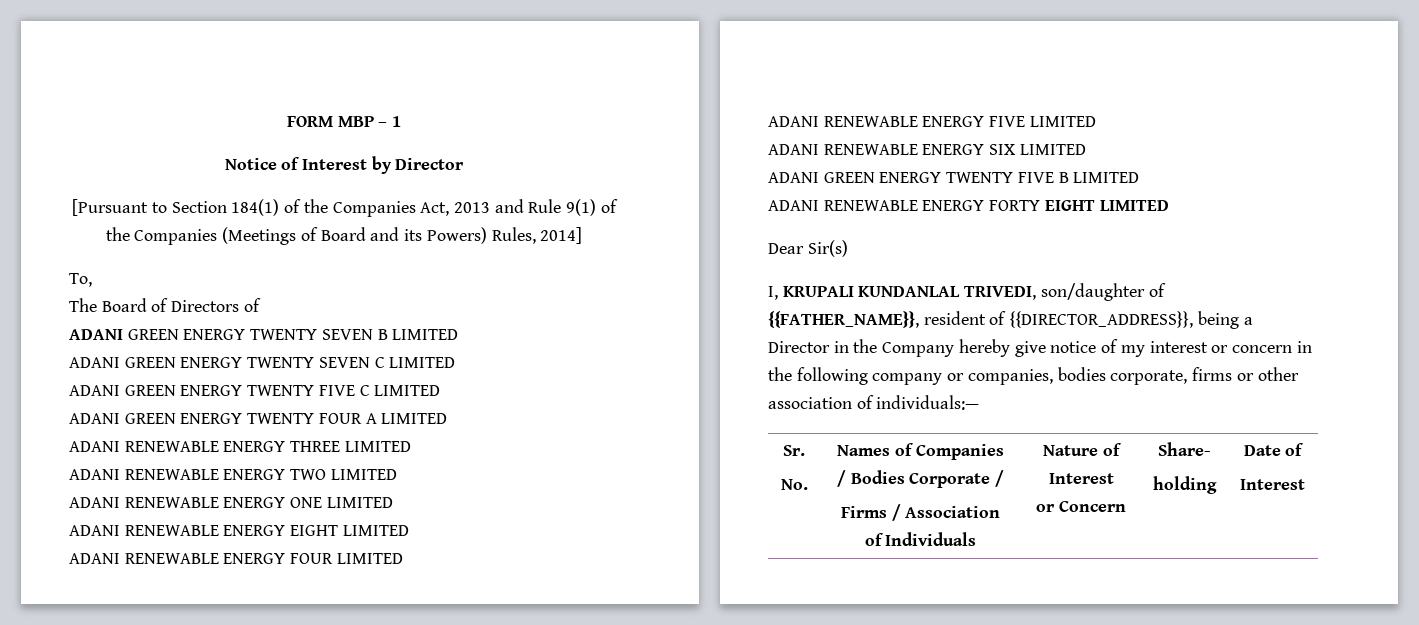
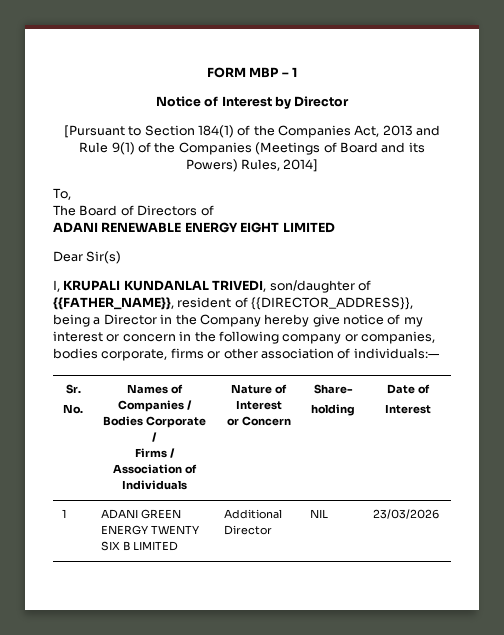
[127,329,459,340] [69,357,456,368] [69,385,441,396] [69,413,448,424] [69,441,411,452] [69,469,397,480] [69,497,393,508] [69,525,409,536] [69,553,403,564] [768,116,1096,127] [768,144,1086,155] [768,172,1140,183] [768,200,1041,211] GREEN ENERGY TWENTY SEVEN B LIMITED // ADANI GREEN ENERGY TWENTY SEVEN C LIMITED // ADANI GREEN ENERGY TWENTY FIVE C LIMITED // ADANI GREEN ENERGY TWENTY FOUR A LIMITED // ADANI RENEWABLE ENERGY THREE LIMITED // ADANI RENEWABLE ENERGY TWO LIMITED // ADANI RENEWABLE ENERGY ONE LIMITED // ADANI RENEWABLE ENERGY EIGHT LIMITED // ADANI RENEWABLE ENERGY FOUR LIMITED // ADANI RENEWABLE ENERGY FIVE LIMITED // ADANI RENEWABLE ENERGY SIX LIMITED // ADANI GREEN ENERGY TWENTY FIVE B LIMITED // ADANI RENEWABLE ENERGY FORTY -> [101,222,238,233] RENEWABLE ENERGY
(1305, 484) none -> [62,509,68,518] [101,509,182,519] [101,525,200,535] [101,541,179,551] [224,509,283,519] [224,525,273,535] [310,509,329,518] [373,509,440,519] // 1 | ADANI GREEN ENERGY TWENTY SIX B LIMITED | Additional Director | NIL | 23/03/2026

